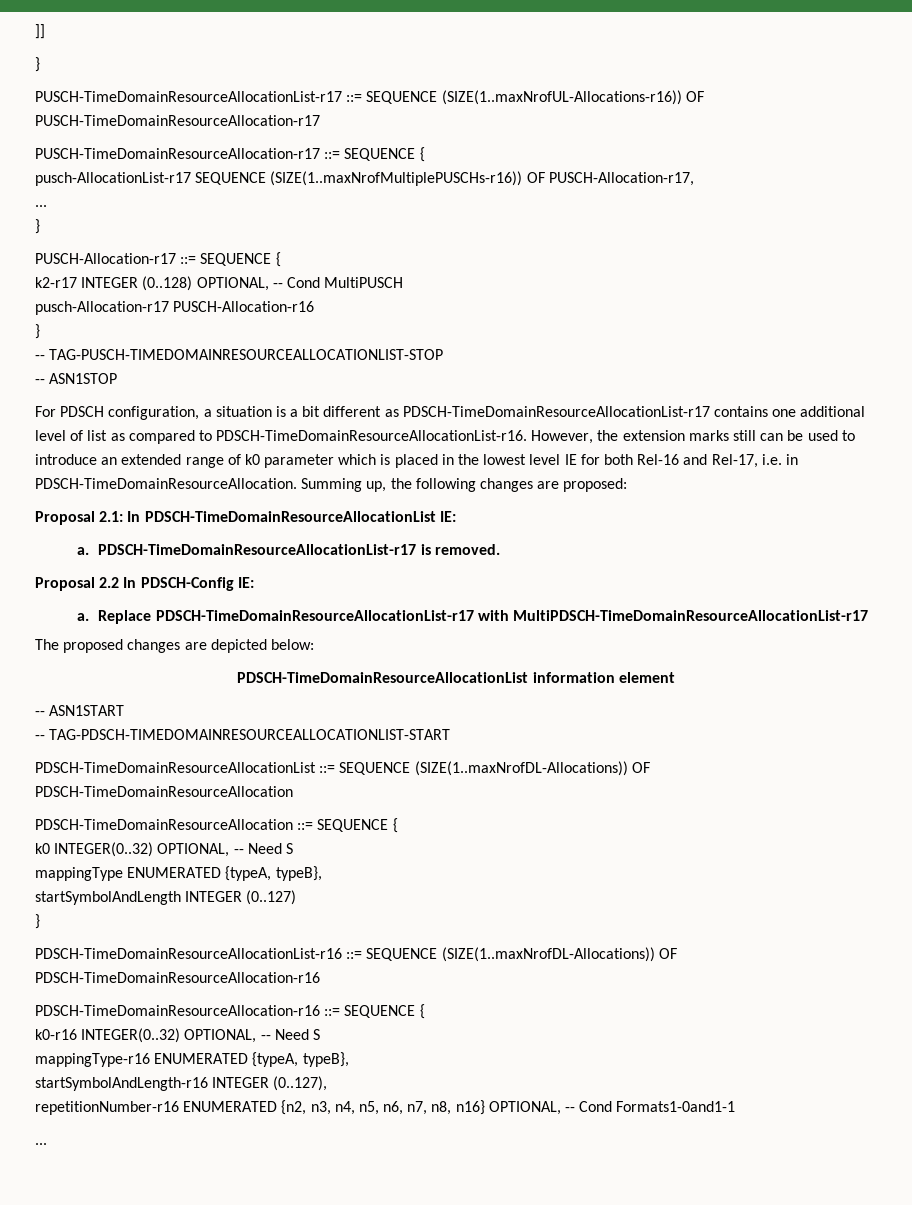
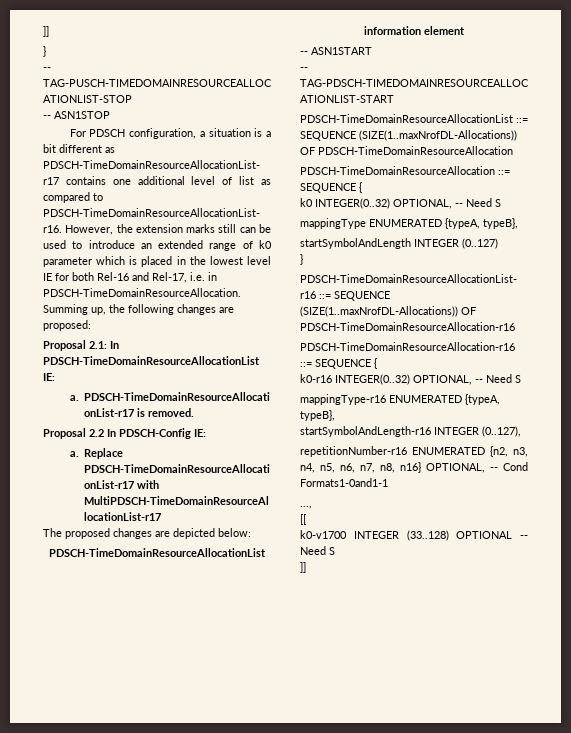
[35,90,704,105] [35,115,320,126] [35,147,425,162] [35,171,694,186] [35,205,47,207] [35,219,40,234] [35,252,281,267] [35,276,404,291] [35,301,315,315] [35,324,40,339] // PUSCH-TimeDomainResourceAllocationList-r17 ::= SEQUENCE (SIZE(1..maxNrofUL-Allocations-r16)) OF PUSCH-TimeDomainResourceAllocation-r17 // PUSCH-TimeDomainResourceAllocation-r17 ::= SEQUENCE { // pusch-AllocationList-r17 SEQUENCE (SIZE(1..maxNrofMultiplePUSCHs-r16)) OF PUSCH-Allocation-r17, // ... // } // PUSCH-Allocation-r17 ::= SEQUENCE { // k2-r17 INTEGER (0..128) OPTIONAL, -- Cond MultiPUSCH // pusch-Allocation-r17 PUSCH-Allocation-r16 // } -> (46, 51) none
[35,1143,47,1145] ... -> [300,506,312,509] [300,514,307,525] [300,530,528,541] [300,546,335,555] [300,562,306,573] ..., // [[ // k0-v1700 INTEGER (33..128) OPTIONAL -- Need S // ]]

